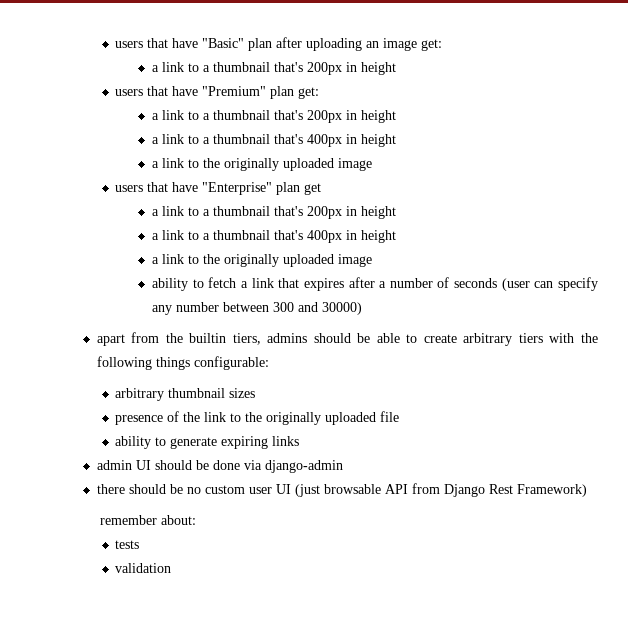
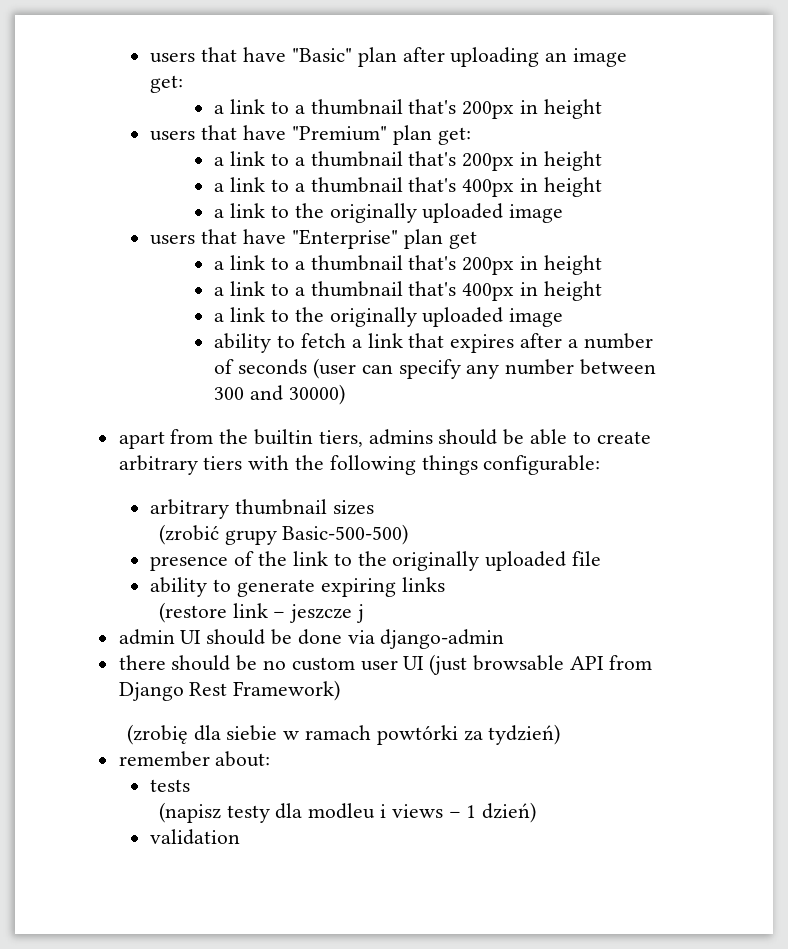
(256, 393) none -> [158,524,409,545] // (zrobić grupy Basic-500-500)
(300, 441) none -> [158,602,364,623] // (restore link – jeszcze j
[99,515,196,525] [115,540,140,549] remember about: // tests -> [126,724,561,745] [118,751,271,767] [150,779,191,792] [158,802,537,823] (zrobię dla siebie w ramach powtórki za tydzień) // remember about: // tests // (napisz testy dla modleu i views – 1 dzień)

